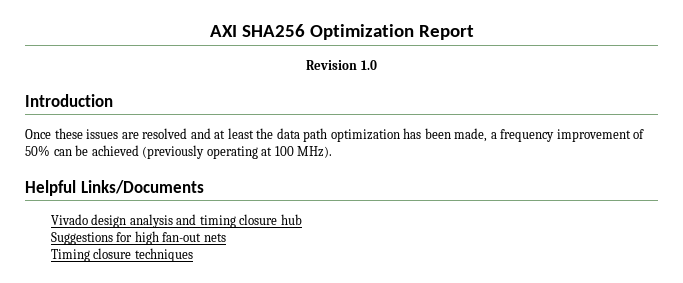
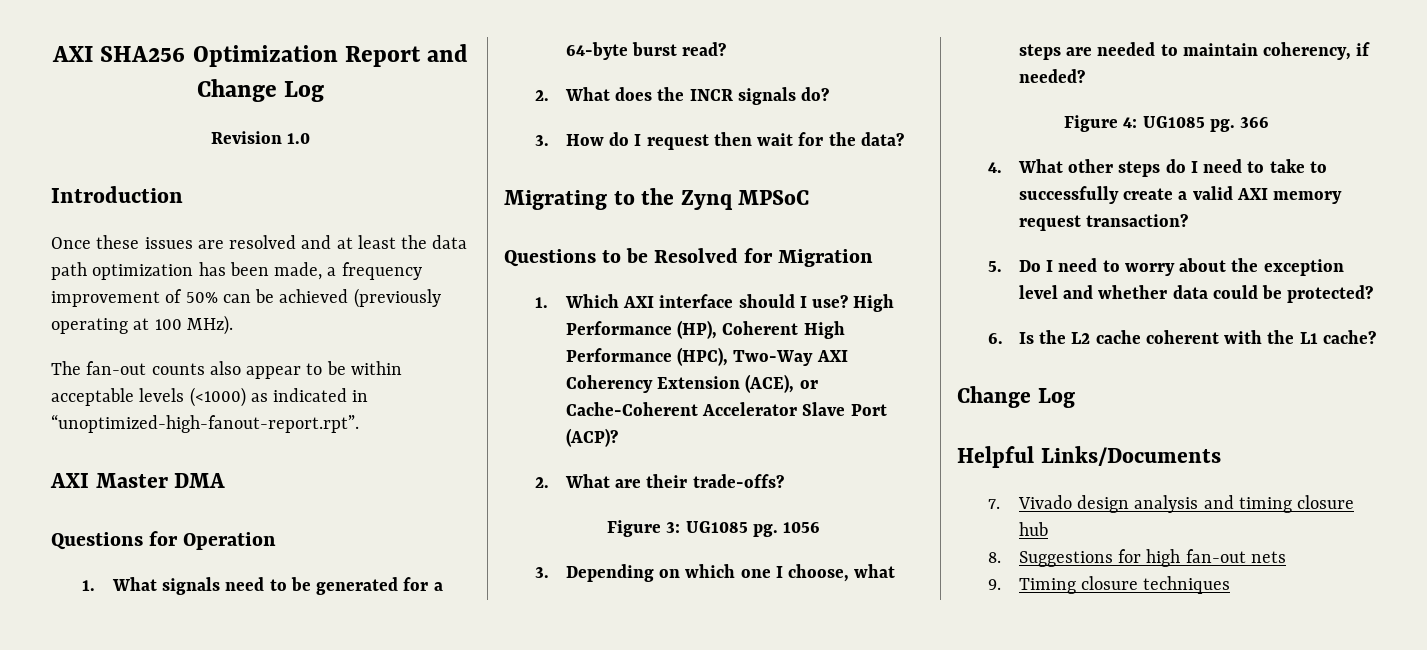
(474, 32) none -> [426,44,468,62] [196,79,325,102] and Change Log
(333, 152) none -> [51,361,402,379] [51,387,369,407] [51,414,359,433] [50,473,226,488] [51,531,277,550] [81,577,443,595] [565,42,727,60] [534,87,830,105] [534,132,904,150] [504,188,810,210] [504,248,874,267] [534,294,895,312] [565,320,845,339] [565,347,848,366] [565,374,818,393] [565,402,887,416] [565,428,618,447] [534,474,784,488] [606,520,821,537] [534,564,896,582] [1018,42,1371,60] [1018,69,1085,83] [1063,115,1270,132] [987,159,1327,177] [1018,186,1343,204] [1018,214,1189,231] [987,258,1344,276] [1018,285,1374,303] [987,330,1376,344] [957,386,1075,408] // The fan-out counts also appear to be within acceptable levels (<1000) as indicated in “unoptimized-high-fanout-report.rpt”. // AXI Master DMA // Questions for Operation // 1. What signals need to be generated for a 64-byte burst read? // 2. What does the INCR signals do? // 3. How do I request then wait for the data? // Migrating to the Zynq MPSoC // Questions to be Resolved for Migration // 1. Which AXI interface should I use? High Performance (HP), Coherent High Performance (HPC), Two-Way AXI Coherency Extension (ACE), or Cache-Coherent Accelerator Slave Port (ACP)? // 2. What are their trade-offs? // Figure 3: UG1085 pg. 1056 // 3. Depending on which one I choose, what steps are needed to maintain coherency, if needed? // Figure 4: UG1085 pg. 366 // 4. What other steps do I need to take to successfully create a valid AXI memory request transaction? // 5. Do I need to worry about the exception level and whether data could be protected? // 6. Is the L2 cache coherent with the L1 cache? // Change Log
(204, 187) none -> [987,499,1000,509] 7.
(302, 219) none -> [987,552,1001,563] 8.
(226, 237) none -> [987,579,1001,590] 9.

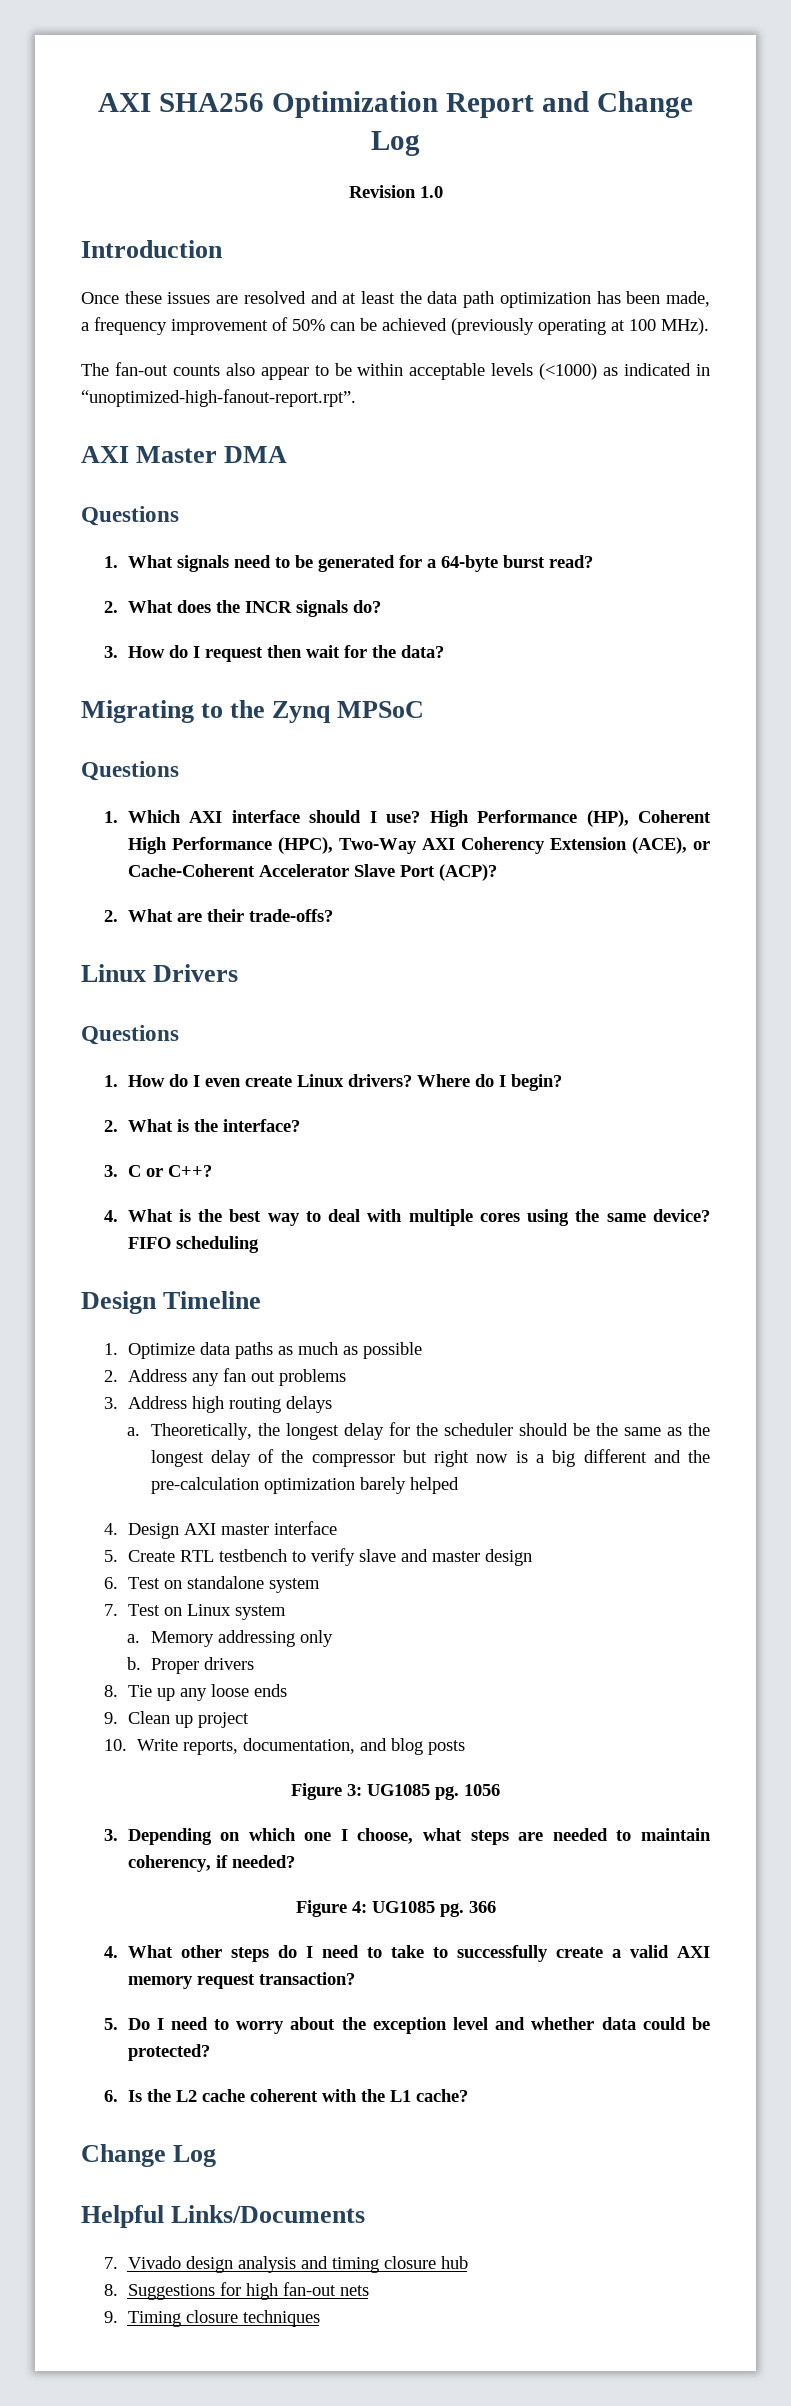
[149,531,277,550] for Operation -> (179, 516) none
[602,248,874,267] to be Resolved for Migration -> (179, 771) none
(784, 481) none -> [81,964,239,982] [81,1025,179,1045] [104,1074,562,1091] [104,1119,300,1132] [104,1165,212,1177] [104,1209,710,1226] [127,1236,259,1253] [81,1291,262,1314] [104,1342,422,1359] [104,1368,346,1386] [104,1396,332,1413] [127,1422,710,1440] [150,1449,710,1467] [150,1477,459,1494] [104,1521,337,1539] [104,1548,532,1566] [104,1576,320,1593] [104,1604,286,1620] [127,1630,333,1647] [127,1657,254,1674] [104,1684,287,1701] [104,1711,249,1728] [104,1738,465,1755] // Linux Drivers // Questions // 1. How do I even create Linux drivers? Where do I begin? // 2. What is the interface? // 3. C or C++? // 4. What is the best way to deal with multiple cores using the same device? FIFO scheduling // Design Timeline // 1. Optimize data paths as much as possible // 2. Address any fan out problems // 3. Address high routing delays // a. Theoretically, the longest delay for the scheduler should be the same as the longest delay of the compressor but right now is a big different and the pre-calculation optimization barely helped // 4. Design AXI master interface // 5. Create RTL testbench to verify slave and master design // 6. Test on standalone system // 7. Test on Linux system // a. Memory addressing only // b. Proper drivers // 8. Tie up any loose ends // 9. Clean up project // 10. Write reports, documentation, and blog posts

